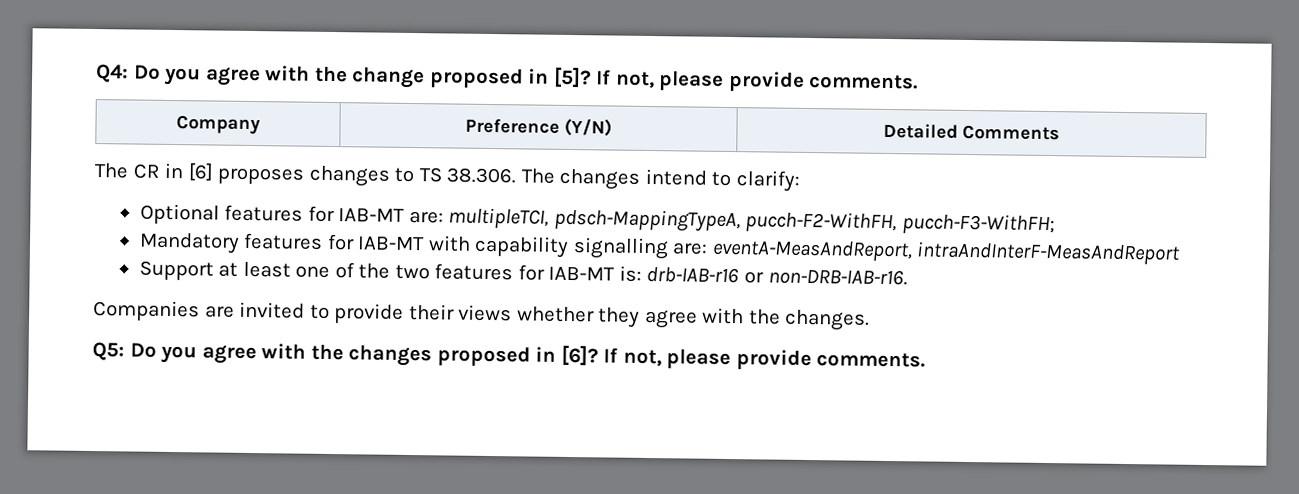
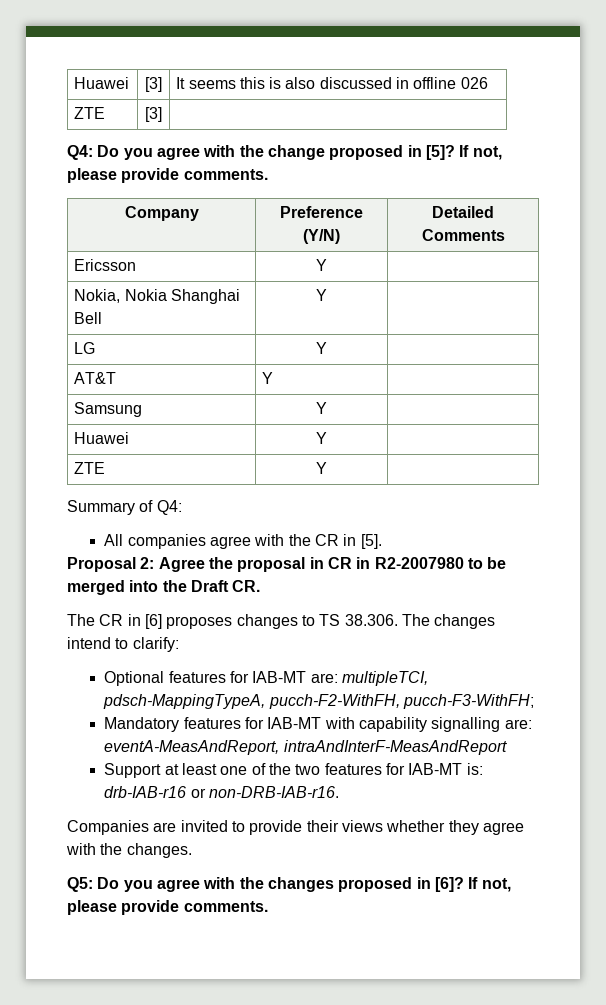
(96, 73) none -> [74,77,130,89] [145,77,162,92] [176,77,488,89] [74,107,106,119] [145,107,162,122] Huawei | [3] | It seems this is also discussed in offline 026 // ZTE | [3] | //
(1060, 132) none -> [74,259,137,271] [316,259,327,271] [74,289,240,304] [74,312,103,324] [316,289,327,301] [74,342,96,354] [316,342,327,354] [74,372,117,384] [262,372,274,384] [74,402,143,417] [316,402,327,414] [74,432,130,444] [316,432,327,444] [74,462,106,474] [316,462,327,474] [67,500,182,515] [104,534,382,549] [67,557,507,572] [67,580,261,595] // Ericsson | Y | // Nokia, Nokia Shanghai Bell | Y | // LG | Y | // AT&T | Y | // Samsung | Y | // Huawei | Y | // ZTE | Y | // Summary of Q4: // All companies agree with the CR in [5]. // Proposal 2: Agree the proposal in CR in R2-2007980 to be merged into the Draft CR.

